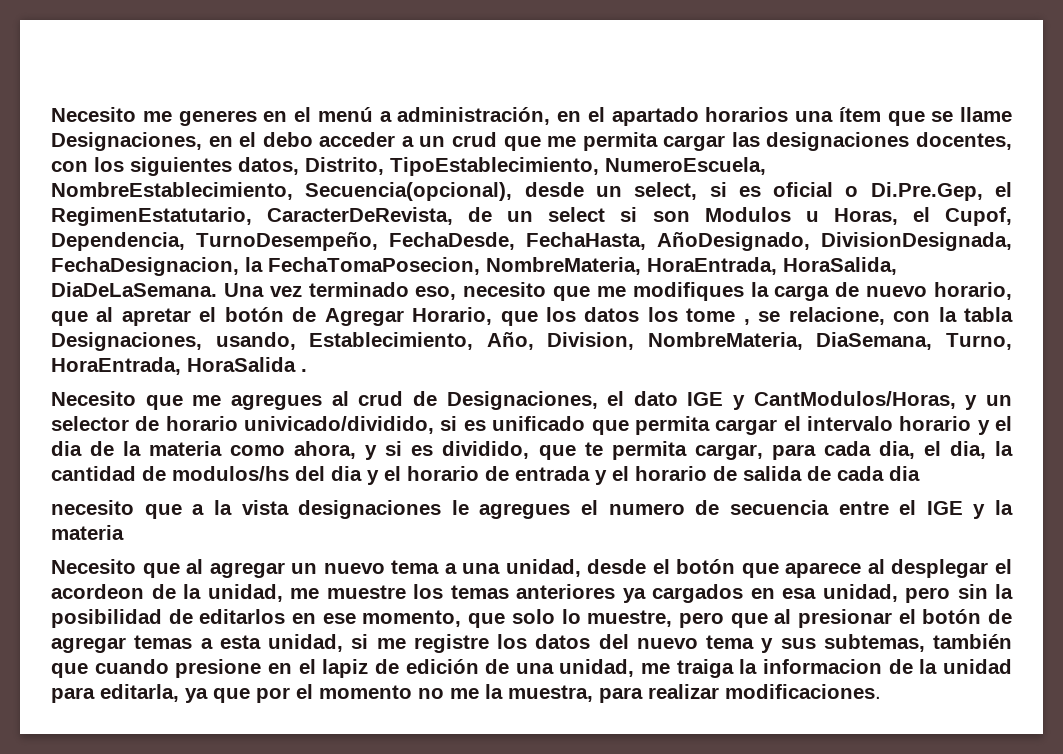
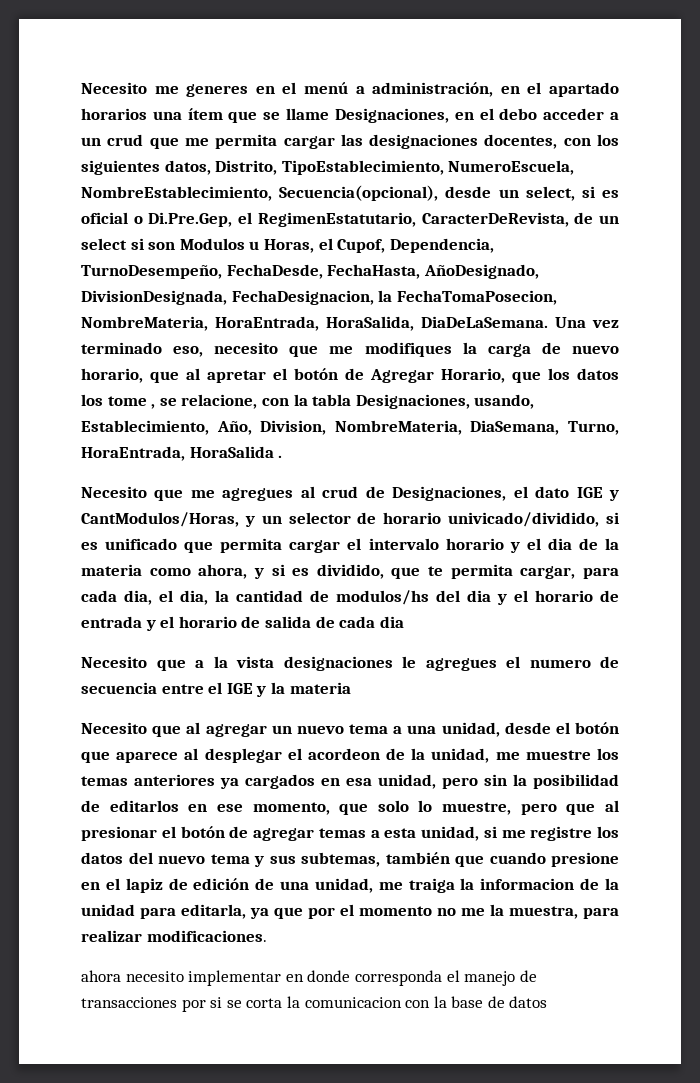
[51,500,134,515] necesito -> [81,656,147,668] Necesito
(881, 691) none -> [81,970,537,986] [81,996,548,1012] // ahora necesito implementar en donde corresponda el manejo de transacciones por si se corta la comunicacion con la base de datos

